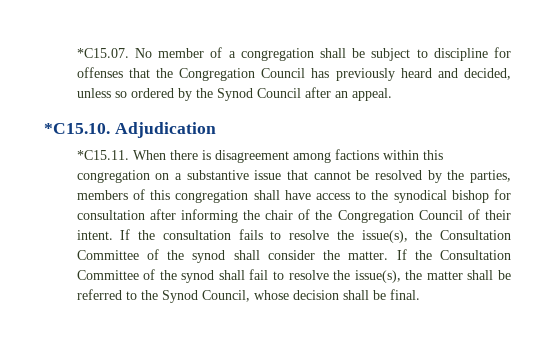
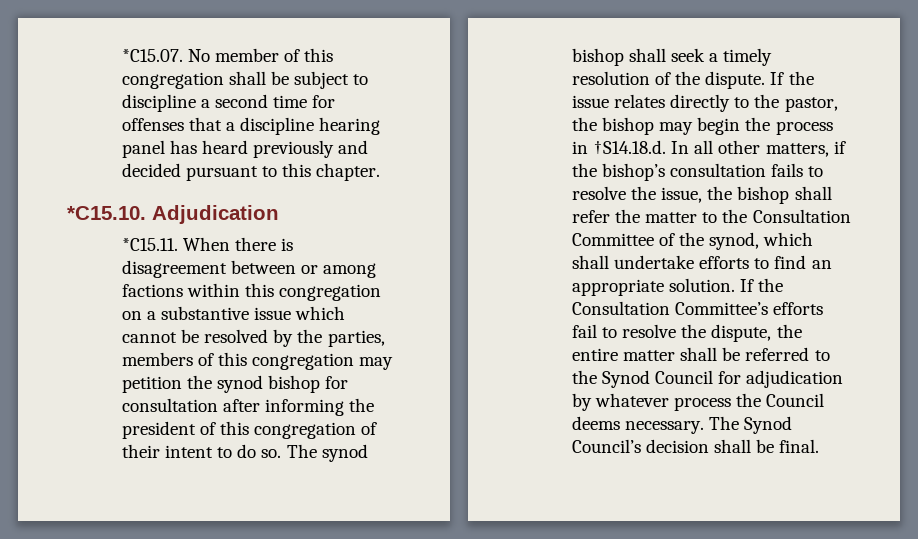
[228,51,236,58] a -> [304,48,334,62] this
[494,47,512,58] [76,67,511,81] [76,87,392,101] for offenses that the Congregation Council has previously heard and decided, unless so ordered by the Synod Council after an appeal. -> [201,94,336,108] [121,117,381,135] [121,140,369,158] [121,163,381,181] a second time for offenses that a discipline hearing panel has heard previously and decided pursuant to this chapter.
(289, 156) none -> [231,260,319,274] between or
[286,170,308,180] that -> [295,306,346,320] which
[253,190,447,203] shall have access to the synodical -> [359,357,394,370] [121,375,264,393] may petition the synod
[265,209,511,223] [76,229,156,240] chair of the Congregation Council of their intent. If the -> [121,421,378,439] [121,444,368,462] [571,48,773,66] [571,71,814,89] [571,94,838,112] [571,117,833,135] [571,140,846,157] [571,163,666,181] president of this congregation of their intent to do so. The synod bishop shall seek a timely resolution of the dispute. If the issue relates directly to the pastor, the bishop may begin the process in †S14.18.d. In all other matters, if the bishop’s
[361,230,512,243] [76,249,512,263] [76,269,245,283] issue(s), the Consultation Committee of the synod shall consider the matter. If the Consultation Committee of the synod shall -> [661,186,832,204] [571,209,851,223] [571,232,814,250] [571,255,832,269] [571,278,784,296] [571,301,824,315] issue, the bishop shall refer the matter to the Consultation Committee of the synod, which shall undertake efforts to find an appropriate solution. If the Consultation Committee’s efforts
[354,270,423,283] issue(s), the -> [711,324,802,342] [571,348,618,361] dispute, the entire
[201,290,289,302] Council, whose -> [655,370,844,388] [571,393,825,411] [571,416,793,434] [571,439,641,453] Council for adjudication by whatever process the Council deems necessary. The Synod Council’s

